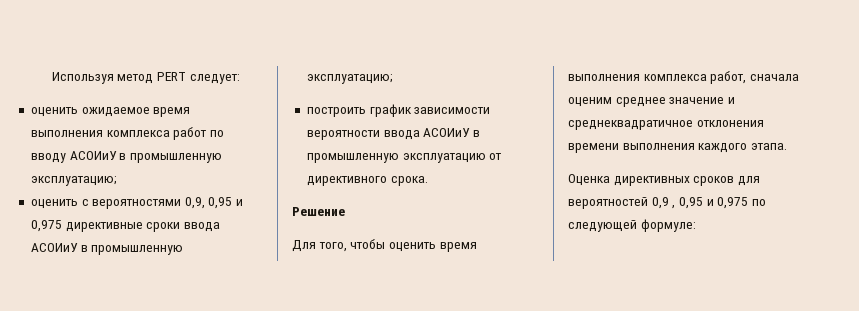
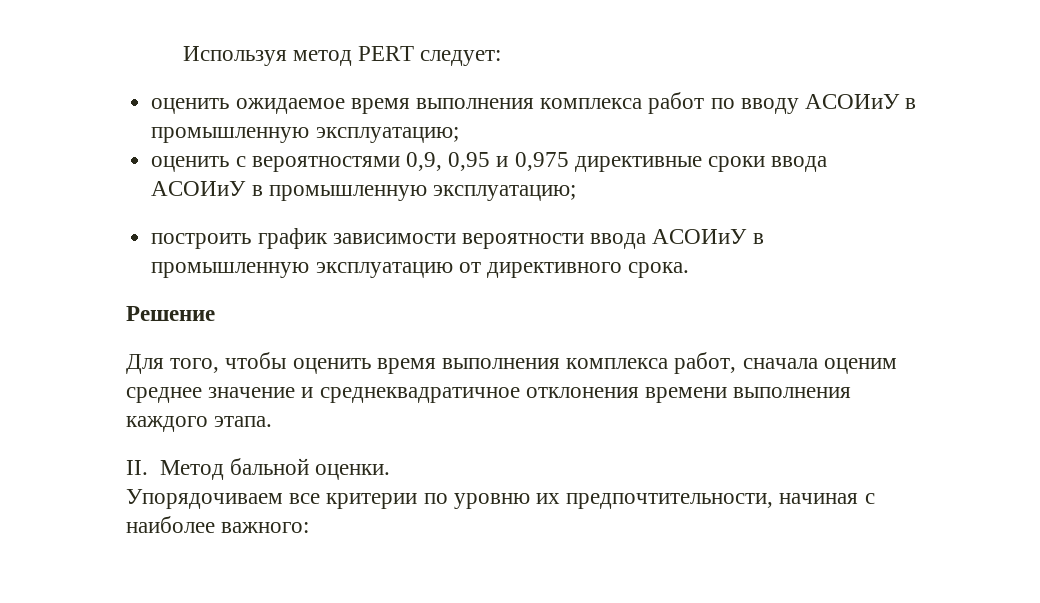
[568,174,760,186] [568,197,766,209] [568,219,696,232] Оценка директивных сроков для вероятностей 0,9 , 0,95 и 0,975 по следующей формуле: -> [126,458,390,480] [126,489,875,509] [126,516,310,533] II. Метод бальной оценки. // Упорядочиваем все критерии по уровню их предпочтительности, начиная с наиболее важного:

